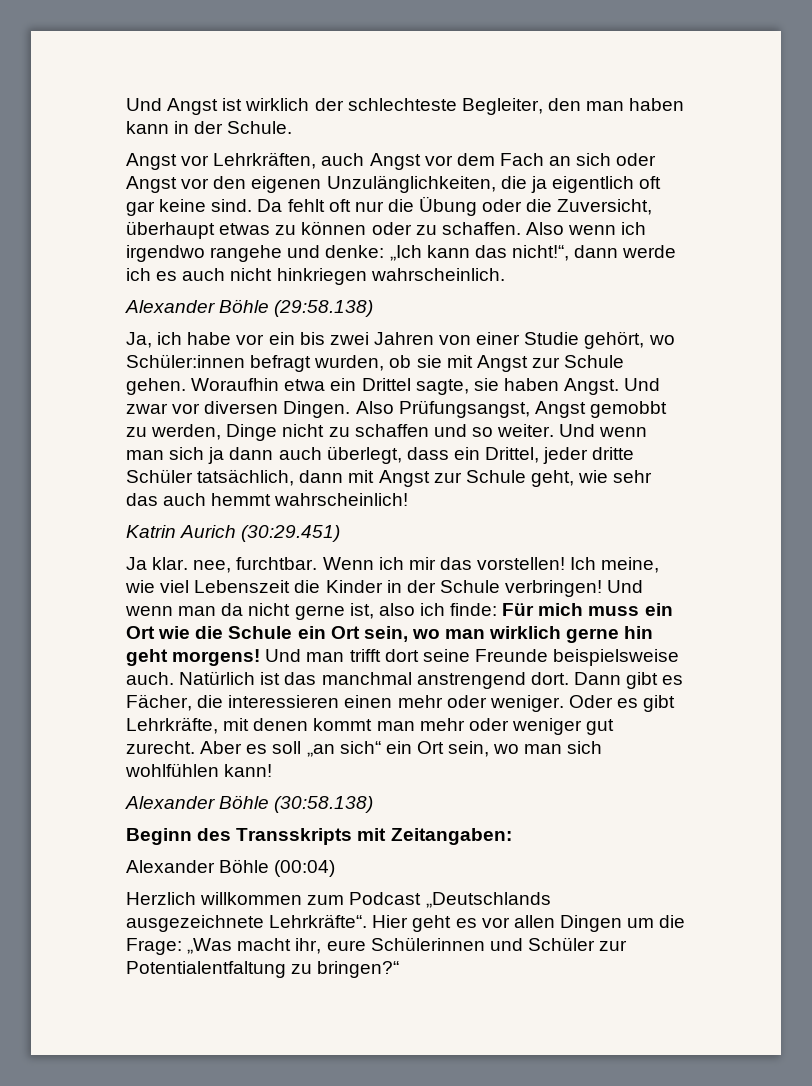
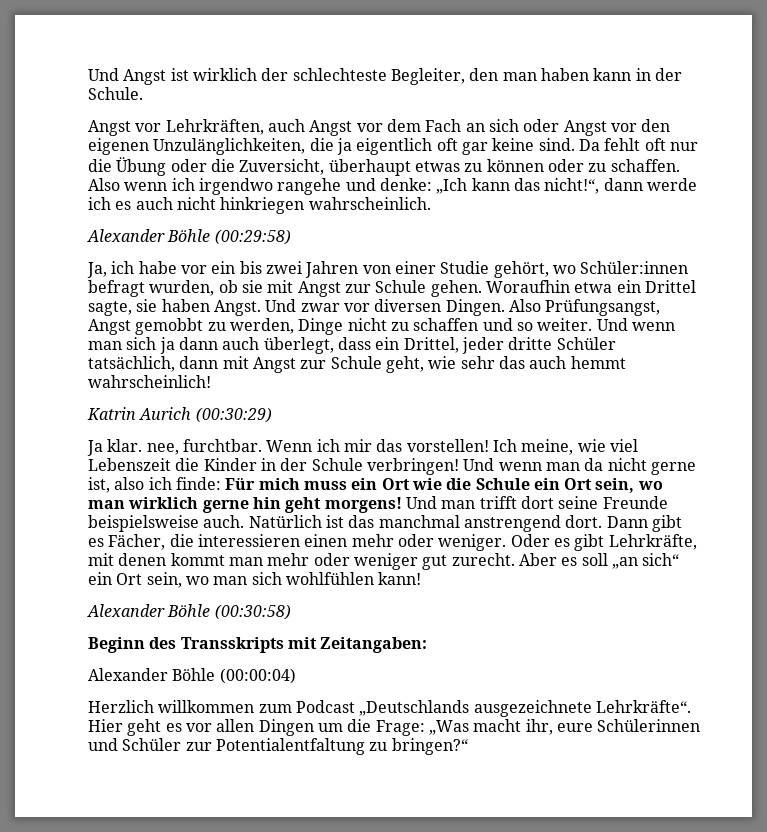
[274,300,374,317] (29:58.138) -> [214,229,291,245] (00:29:58)
[241,525,341,542] (30:29.451) -> [195,407,272,423] (00:30:29)
[274,796,374,813] (30:58.138) -> [214,604,291,620] (00:30:58)
[274,860,336,877] (00:04) -> [219,668,296,684] (00:00:04)

